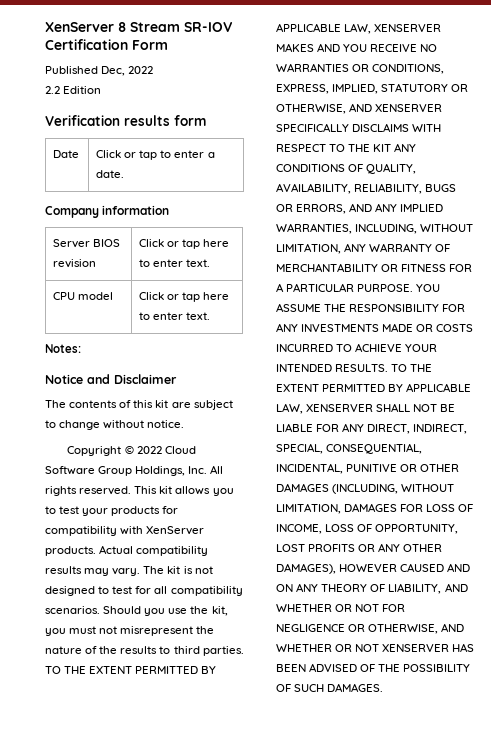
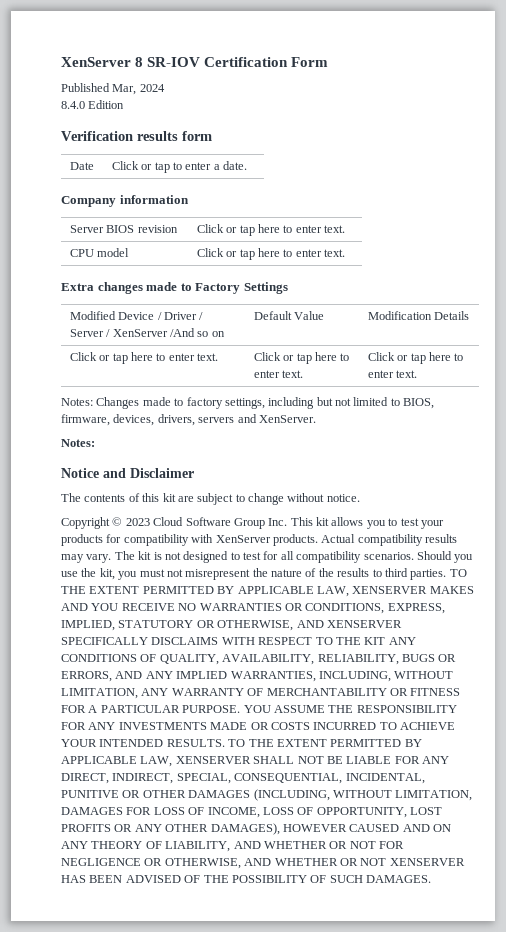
[130,22,180,32] Stream -> (144, 62) none
[101,66,154,76] [45,86,60,94] Dec, 2022 // 2.2 -> [112,84,165,95] [61,101,85,109] Mar, 2024 // 8.4.0
(211, 316) none -> [61,282,288,294] [69,311,204,320] [69,328,225,337] [253,311,325,320] [367,311,470,320] [69,352,219,364] [253,352,350,364] [253,370,304,378] [367,352,464,364] [367,370,418,378] [61,397,435,409] [61,414,316,426] // Extra changes made to Factory Settings // Modified Device / Driver / Server / XenServer /And so on | Default Value | Modification Details // Click or tap here to enter text. | Click or tap here to enter text. | Click or tap here to enter text. // Notes: Changes made to factory settings, including but not limited to BIOS, firmware, devices, drivers, servers and XenServer.
[136,446,162,454] 2022 -> [125,518,150,526] 2023
[135,465,224,476] [45,486,132,496] Holdings, Inc. All rights reserved. -> [268,518,288,526] Inc.

